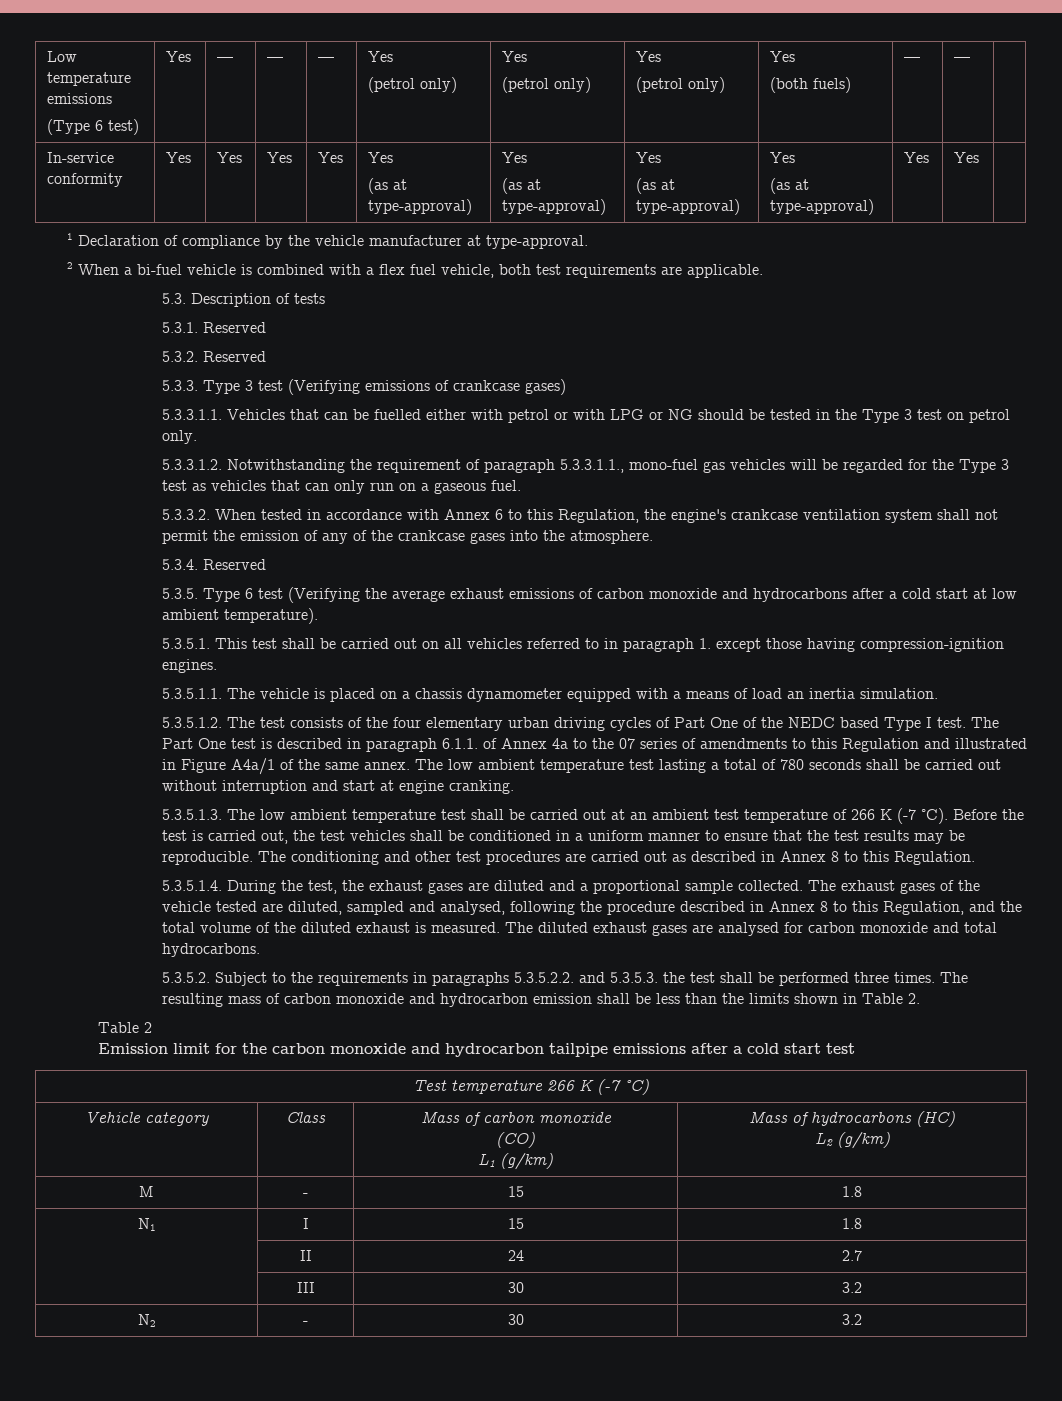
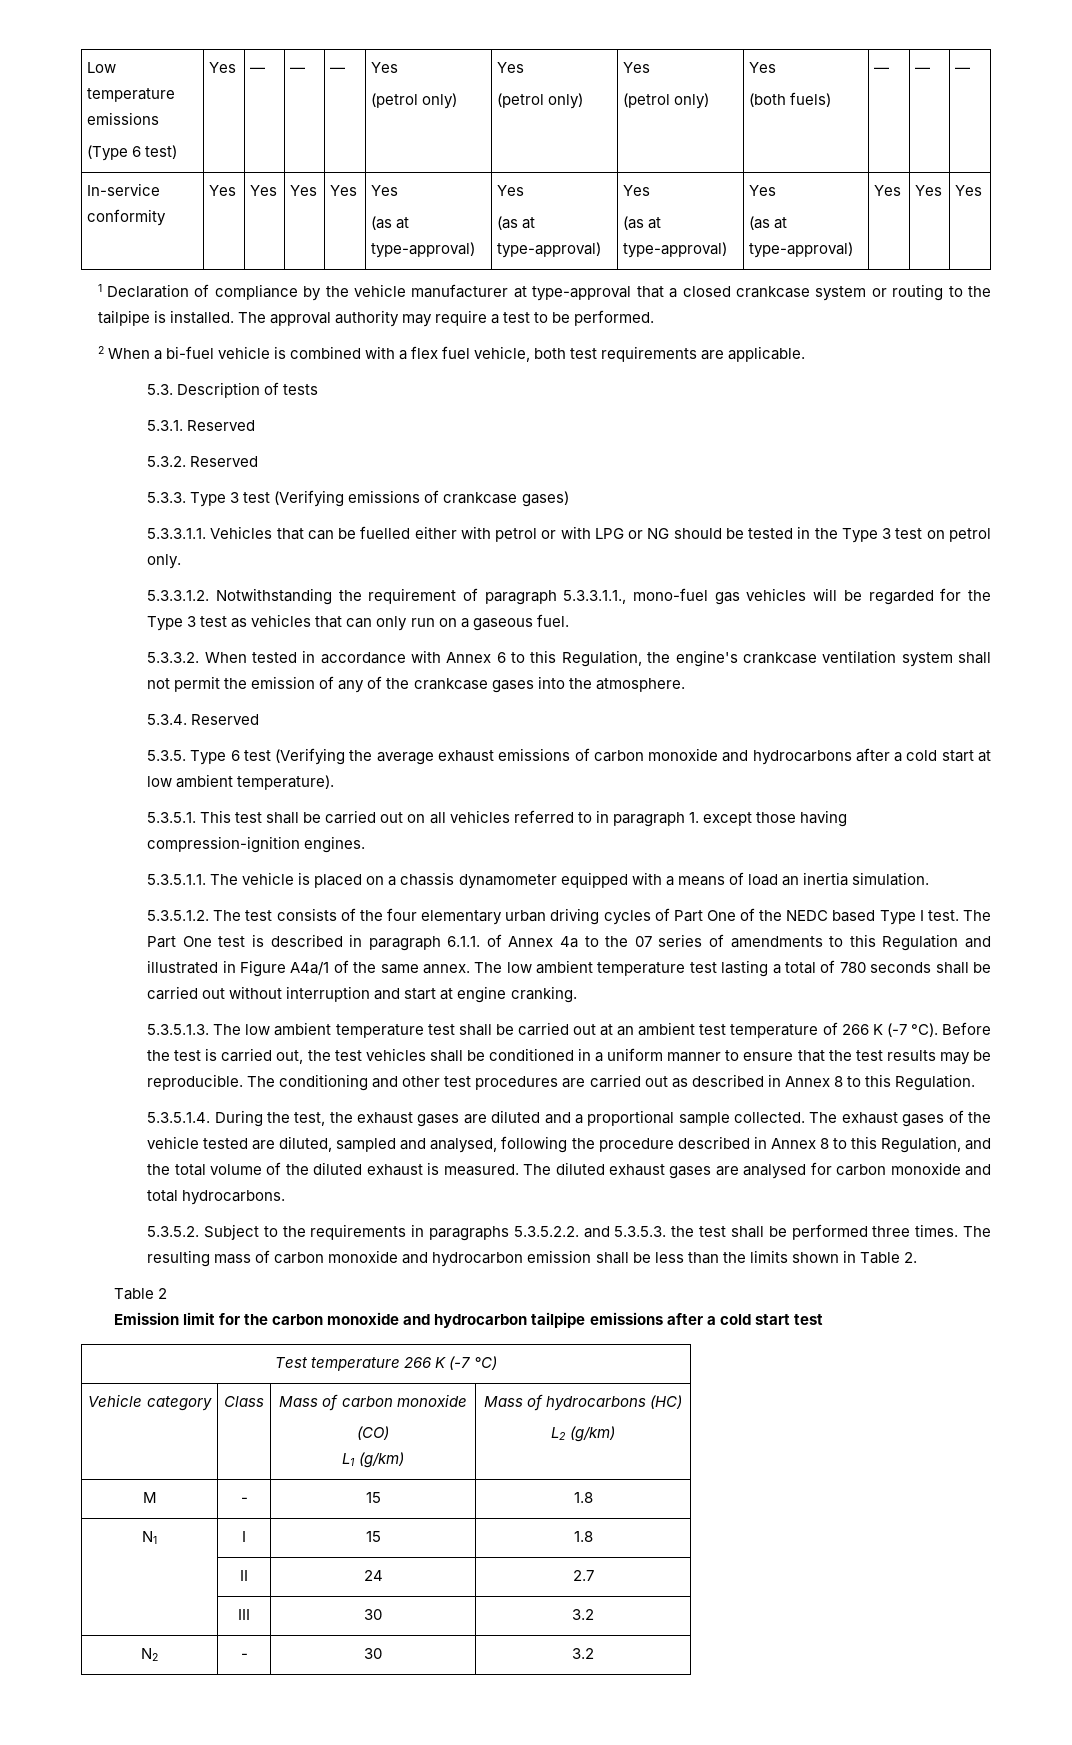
(971, 59) none -> [955,67,971,73] —
(980, 157) none -> [955,185,983,196] Yes
[485,235,588,249] type-approval. -> [532,284,991,301] [97,310,655,327] type-approval that a closed crankcase system or routing to the tailpipe is installed. The approval authority may require a test to be performed.

